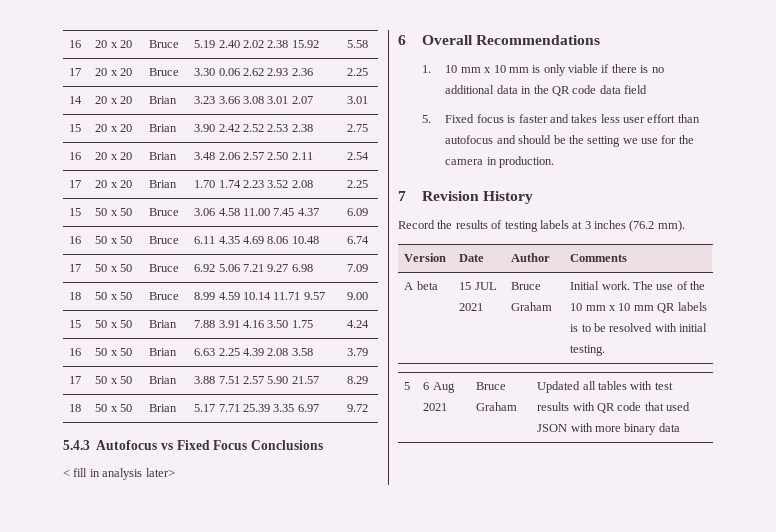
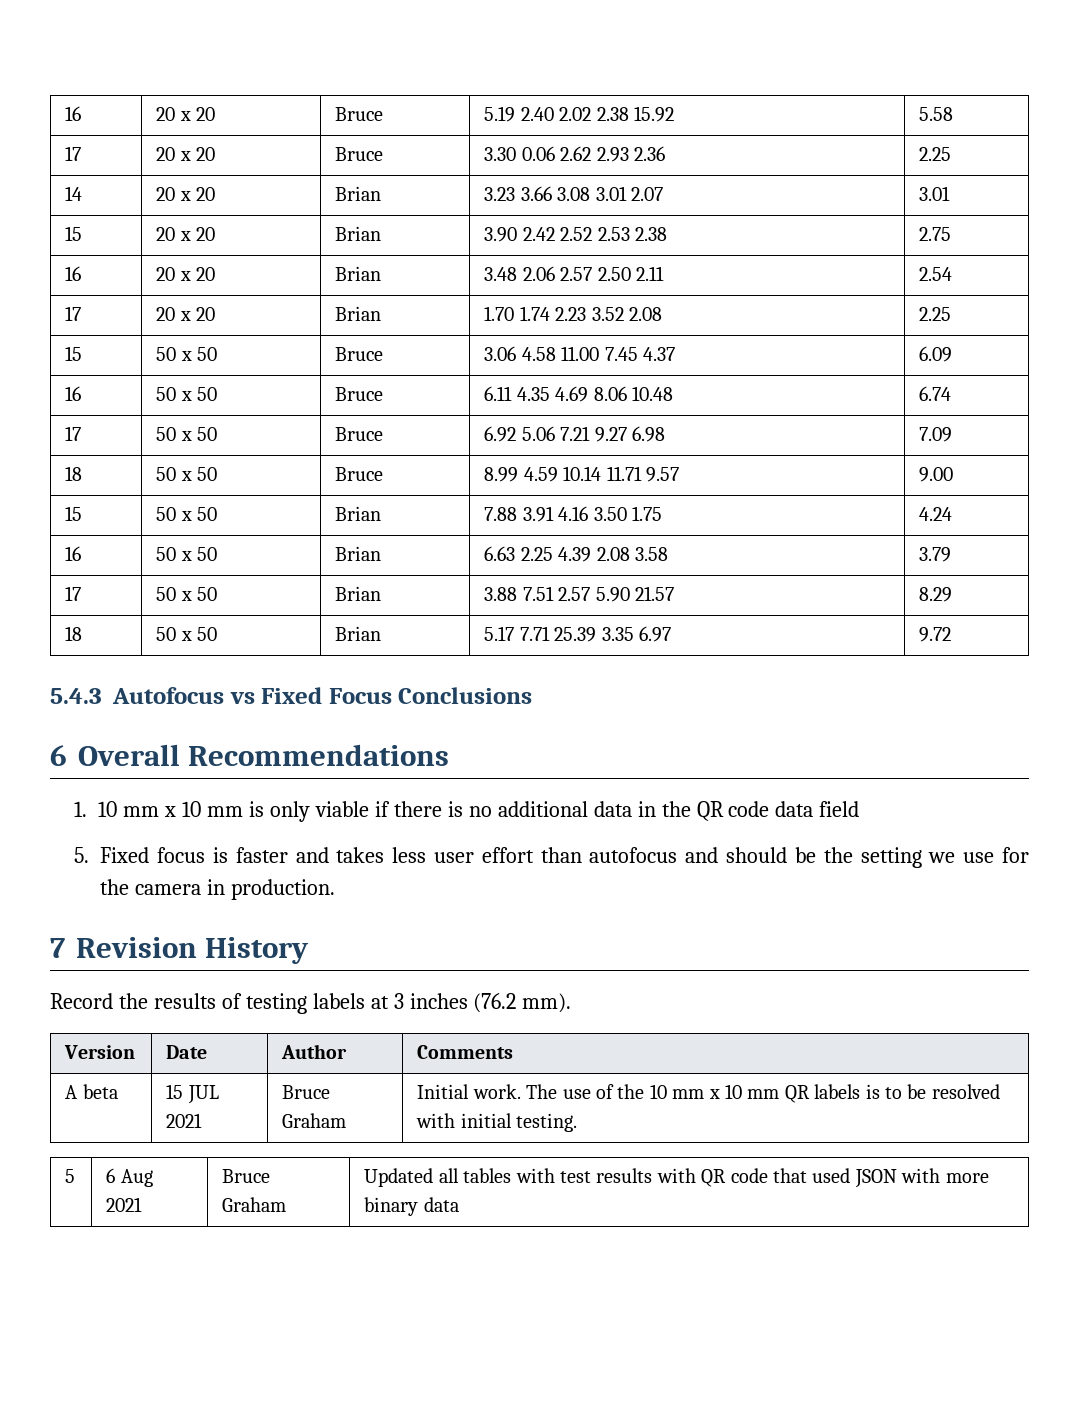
[63,468,175,480] // < fill in analysis later> -> (533, 695) none

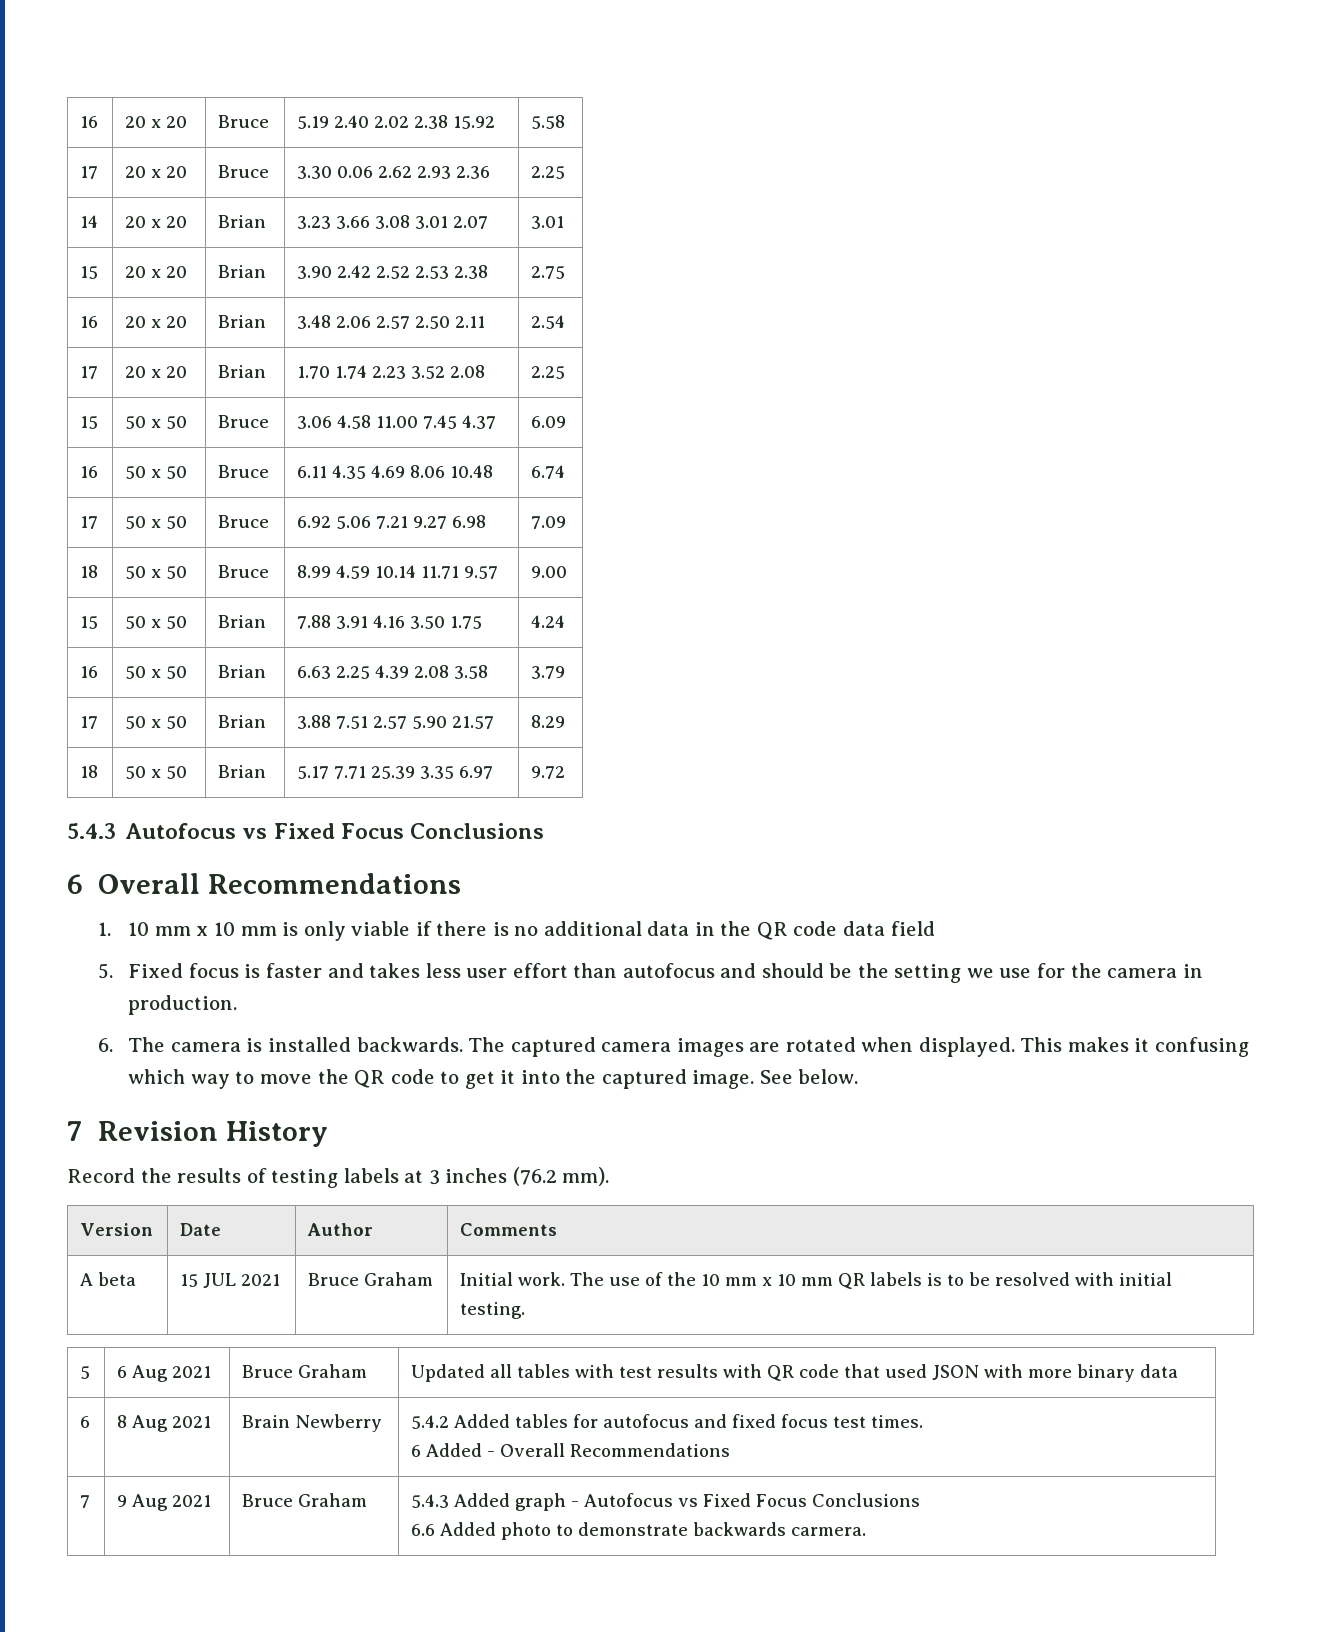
(336, 889) none -> [97,1037,1249,1057] [128,1069,859,1089] // 6. The camera is installed backwards. The captured camera images are rotated when displayed. This makes it confusing which way to move the QR code to get it into the captured image. See below.
(459, 1204) none -> [80,1416,91,1428] [117,1415,212,1432] [242,1414,383,1432] [411,1414,924,1429] [411,1443,731,1457] [80,1495,91,1508] [117,1494,212,1511] [242,1493,368,1507] [411,1493,921,1511] [411,1522,867,1540] // 6 | 8 Aug 2021 | Brain Newberry | 5.4.2 Added tables for autofocus and fixed focus test times. // 6 Added - Overall Recommendations // 7 | 9 Aug 2021 | Bruce Graham | 5.4.3 Added graph - Autofocus vs Fixed Focus Conclusions // 6.6 Added photo to demonstrate backwards carmera.

